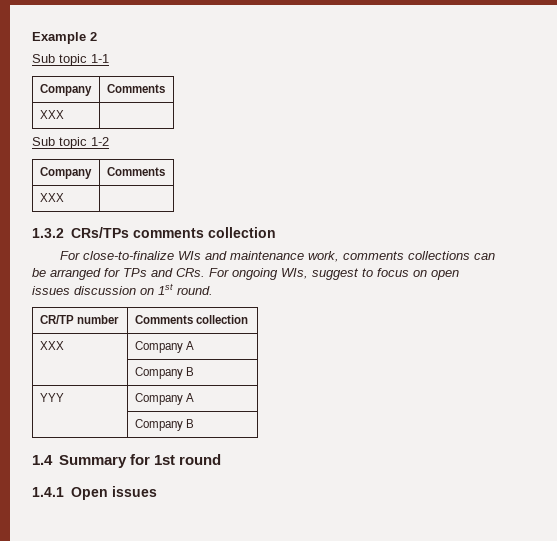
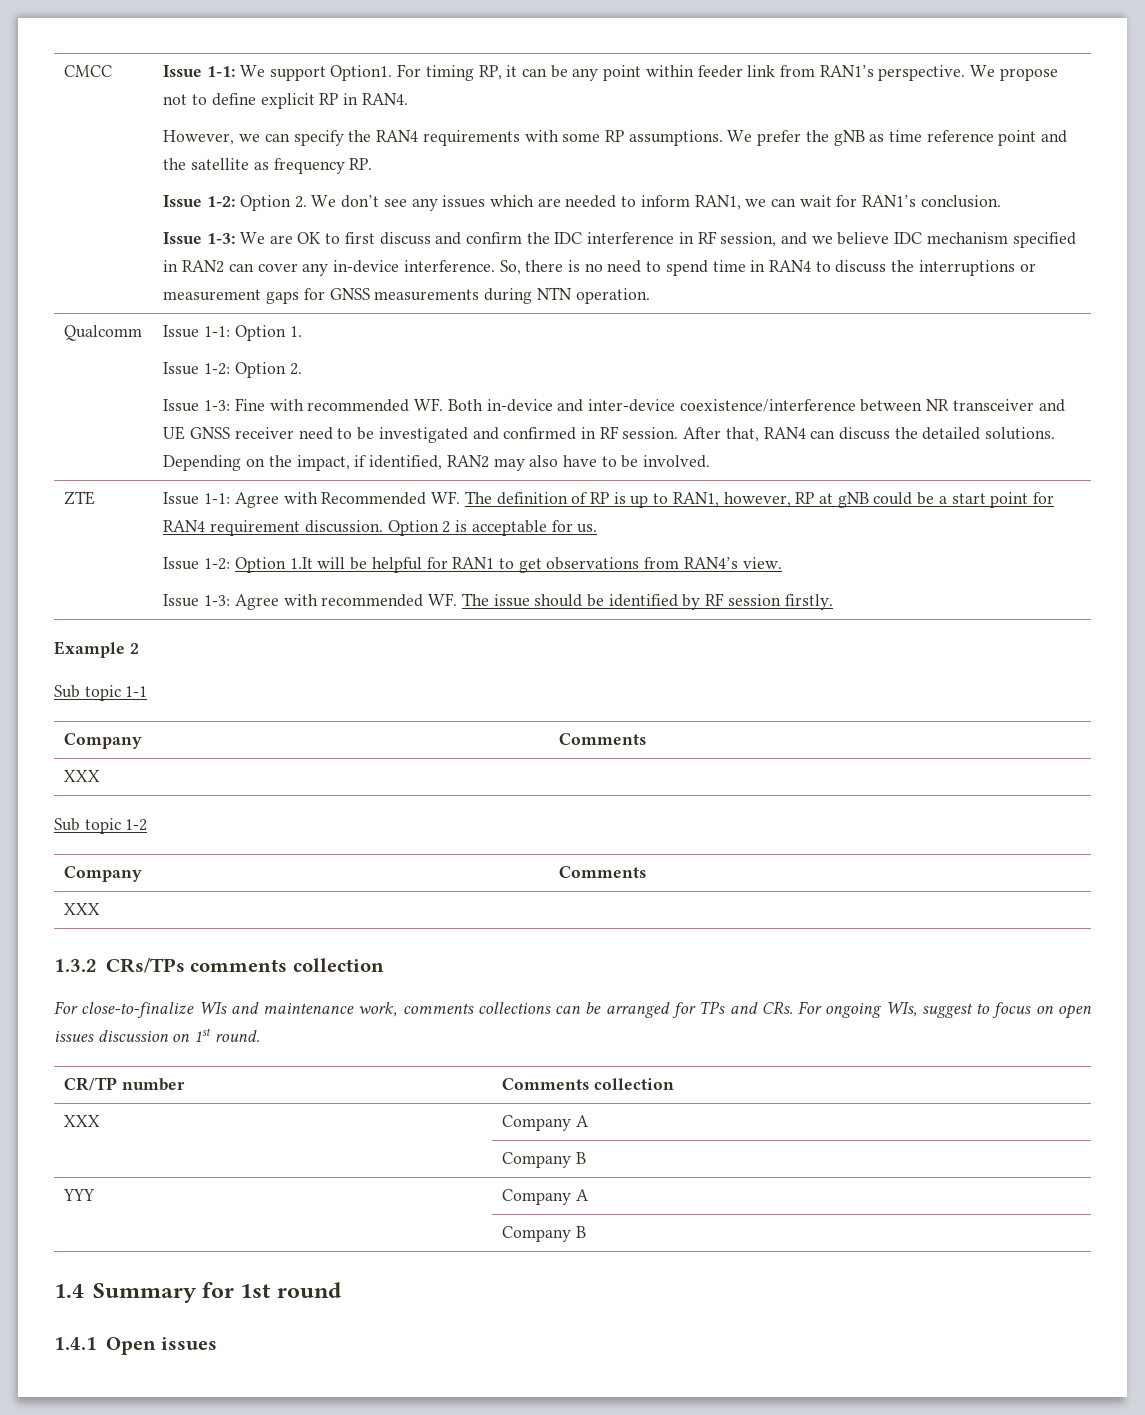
(32, 38) none -> [64,65,113,77] [163,64,1058,81] [163,93,408,109] [163,130,1068,146] [163,158,373,174] [163,195,1001,211] [163,231,1076,248] [163,260,1036,276] [163,287,650,304] [64,325,143,341] [163,325,302,341] [163,362,302,378] [163,398,1065,412] [163,426,1056,443] [163,455,711,471] [64,491,96,505] [163,491,1055,508] [163,520,598,536] [163,557,782,573] [163,593,833,610] CMCC | Issue 1-1: We support Option1. For timing RP, it can be any point within feeder link from RAN1’s perspective. We propose not to define explicit RP in RAN4. // However, we can specify the RAN4 requirements with some RP assumptions. We prefer the gNB as time reference point and the satellite as frequency RP. // Issue 1-2: Option 2. We don’t see any issues which are needed to inform RAN1, we can wait for RAN1’s conclusion. // Issue 1-3: We are OK to first discuss and confirm the IDC interference in RF session, and we believe IDC mechanism specified in RAN2 can cover any in-device interference. So, there is no need to spend time in RAN4 to discuss the interruptions or measurement gaps for GNSS measurements during NTN operation. // Qualcomm | Issue 1-1: Option 1. // Issue 1-2: Option 2. // Issue 1-3: Fine with recommended WF. Both in-device and inter-device coexistence/interference between NR transceiver and UE GNSS receiver need to be investigated and confirmed in RF session. After that, RAN4 can discuss the detailed solutions. Depending on the impact, if identified, RAN2 may also have to be involved. // ZTE | Issue 1-1: Agree with Recommended WF. The definition of RP is up to RAN1, however, RP at gNB could be a start point for RAN4 requirement discussion. Option 2 is acceptable for us. // Issue 1-2: Option 1.It will be helpful for RAN1 to get observations from RAN4’s view. // Issue 1-3: Agree with recommended WF. The issue should be identified by RF session firstly. //

